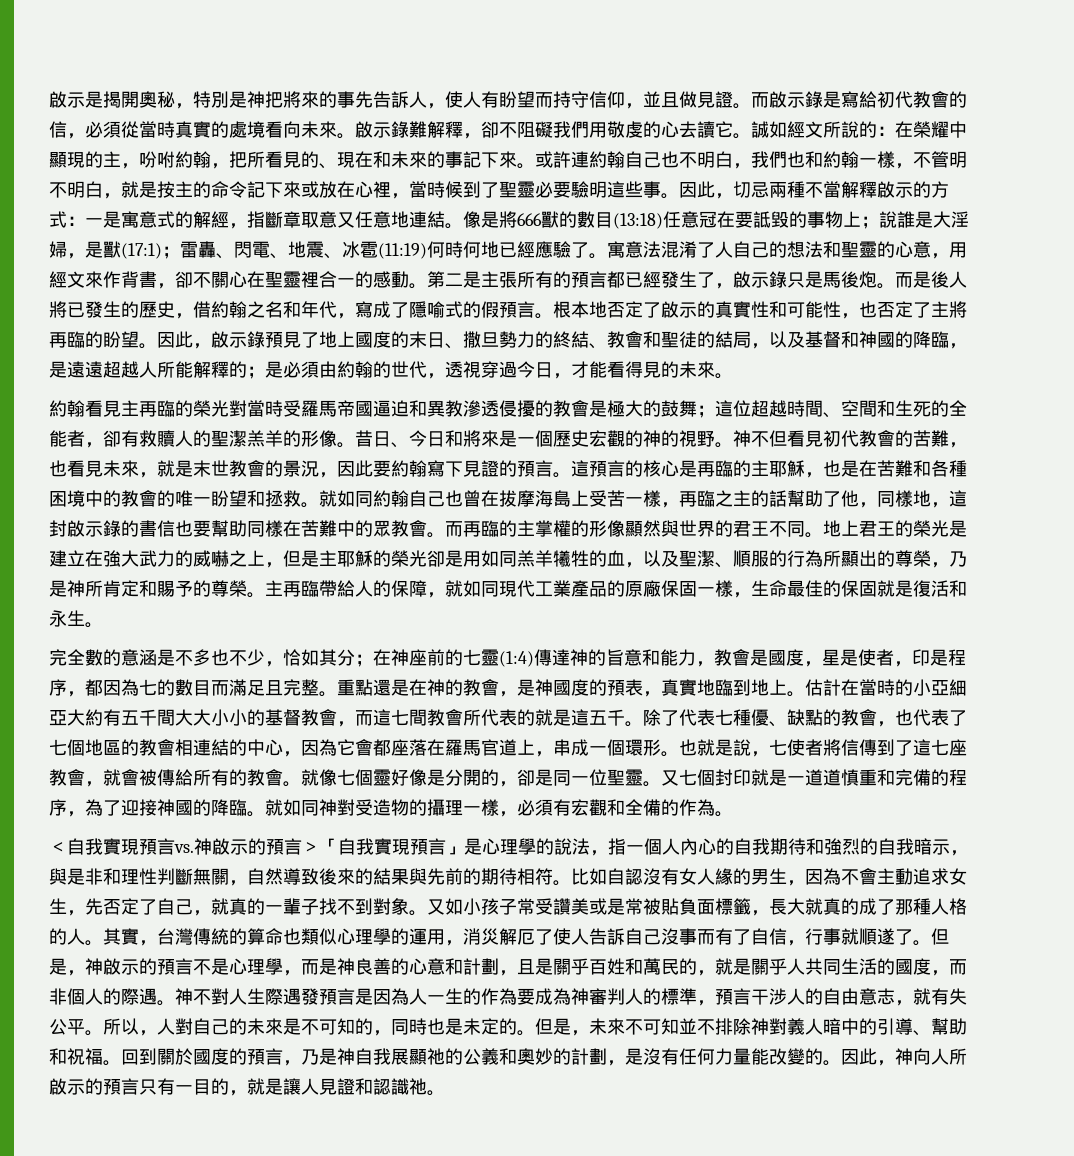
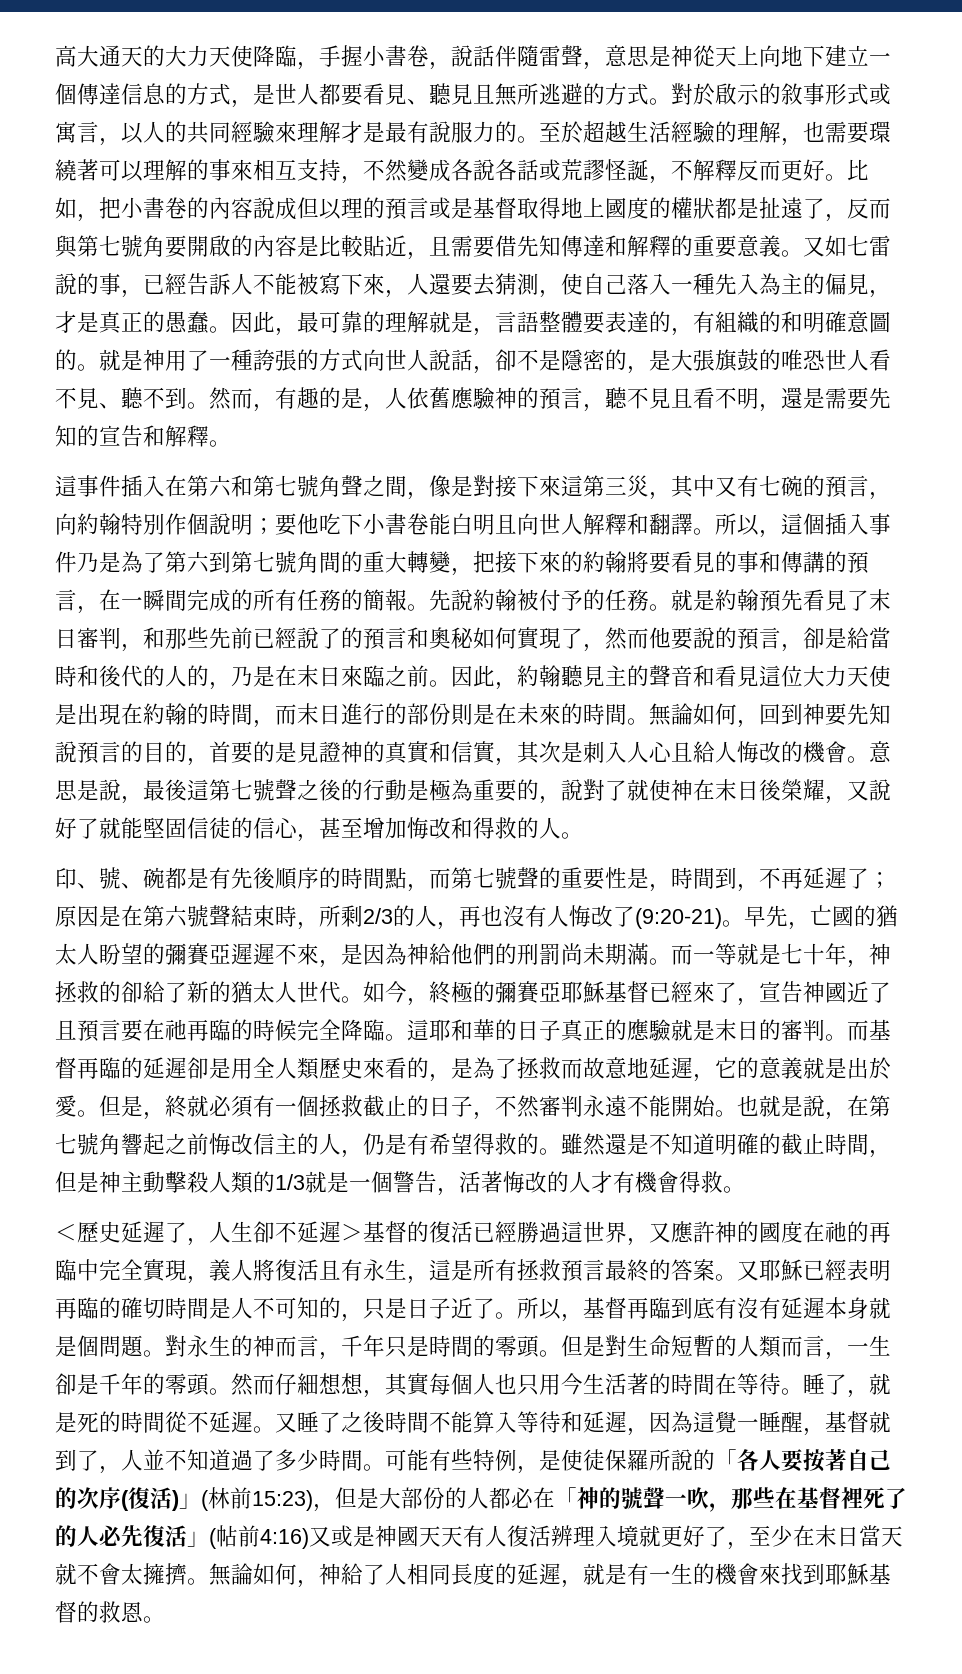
[49,91,967,109] [49,121,967,139] [49,151,967,169] [49,181,949,199] [49,211,969,229] [49,241,967,259] [49,271,967,289] [49,301,967,319] [49,331,967,349] [49,361,733,379] [49,400,967,418] [49,430,967,448] [49,460,967,478] [49,490,967,508] [49,520,967,538] [49,550,967,568] [49,580,967,598] [49,610,103,628] [49,649,966,667] [49,679,967,697] [49,709,967,727] [49,739,967,757] [49,769,967,787] [49,799,733,817] [49,838,968,856] [49,868,967,886] [49,898,967,916] [49,928,949,946] [49,958,967,976] [49,988,967,1006] [49,1018,967,1036] [49,1048,967,1066] [49,1078,427,1096] 啟示是揭開奧秘，特別是神把將來的事先告訴人，使人有盼望而持守信仰，並且做見證。而啟示錄是寫給初代教會的信，必須從當時真實的處境看向未來。啟示錄難解釋，卻不阻礙我們用敬虔的心去讀它。誠如經文所說的：在榮耀中顯現的主，吩咐約翰，把所看見的、現在和未來的事記下來。或許連約翰自己也不明白，我們也和約翰一樣，不管明不明白，就是按主的命令記下來或放在心裡，當時候到了聖靈必要驗明這些事。因此，切忌兩種不當解釋啟示的方式：一是寓意式的解經，指斷章取意又任意地連結。像是將666獸的數目(13:18)任意冠在要詆毀的事物上；說誰是大淫婦，是獸(17:1)；雷轟、閃電、地震、冰雹(11:19)何時何地已經應驗了。寓意法混淆了人自己的想法和聖靈的心意，用經文來作背書，卻不關心在聖靈裡合一的感動。第二是主張所有的預言都已經發生了，啟示錄只是馬後炮。而是後人將已發生的歷史，借約翰之名和年代，寫成了隱喻式的假預言。根本地否定了啟示的真實性和可能性，也否定了主將再臨的盼望。因此，啟示錄預見了地上國度的末日、撒旦勢力的終結、教會和聖徒的結局，以及基督和神國的降臨，是遠遠超越人所能解釋的；是必須由約翰的世代，透視穿過今日，才能看得見的未來。 // 約翰看見主再臨的榮光對當時受羅馬帝國逼迫和異教滲透侵擾的教會是極大的鼓舞；這位超越時間、空間和生死的全能者，卻有救贖人的聖潔羔羊的形像。昔日、今日和將來是一個歷史宏觀的神的視野。神不但看見初代教會的苦難，也看見未來，就是末世教會的景況，因此要約翰寫下見證的預言。這預言的核心是再臨的主耶穌，也是在苦難和各種困境中的教會的唯一盼望和拯救。就如同約翰自己也曾在拔摩海島上受苦一樣，再臨之主的話幫助了他，同樣地，這封啟示錄的書信也要幫助同樣在苦難中的眾教會。而再臨的主掌權的形像顯然與世界的君王不同。地上君王的榮光是建立在強大武力的威嚇之上，但是主耶穌的榮光卻是用如同羔羊犧牲的血，以及聖潔、順服的行為所顯出的尊榮，乃是神所肯定和賜予的尊榮。主再臨帶給人的保障，就如同現代工業產品的原廠保固一樣，生命最佳的保固就是復活和永生。 // 完全數的意涵是不多也不少，恰如其分；在神座前的七靈(1:4)傳達神的旨意和能力，教會是國度，星是使者，印是程序，都因為七的數目而滿足且完整。重點還是在神的教會，是神國度的預表，真實地臨到地上。估計在當時的小亞細亞大約有五千間大大小小的基督教會，而這七間教會所代表的就是這五千。除了代表七種優、缺點的教會，也代表了七個地區的教會相連結的中心，因為它會都座落在羅馬官道上，串成一個環形。也就是說，七使者將信傳到了這七座教會，就會被傳給所有的教會。就像七個靈好像是分開的，卻是同一位聖靈。又七個封印就是一道道慎重和完備的程序，為了迎接神國的降臨。就如同神對受造物的攝理一樣，必須有宏觀和全備的作為。 // ＜自我實現預言vs.神啟示的預言＞「自我實現預言」是心理學的說法，指一個人內心的自我期待和強烈的自我暗示，與是非和理性判斷無關，自然導致後來的結果與先前的期待相符。比如自認沒有女人緣的男生，因為不會主動追求女生，先否定了自己，就真的一輩子找不到對象。又如小孩子常受讚美或是常被貼負面標籤，長大就真的成了那種人格的人。其實，台灣傳統的算命也類似心理學的運用，消災解厄了使人告訴自己沒事而有了自信，行事就順遂了。但是，神啟示的預言不是心理學，而是神良善的心意和計劃，且是關乎百姓和萬民的，就是關乎人共同生活的國度，而非個人的際遇。神不對人生際遇發預言是因為人一生的作為要成為神審判人的標準，預言干涉人的自由意志，就有失公平。所以，人對自己的未來是不可知的，同時也是未定的。但是，未來不可知並不排除神對義人暗中的引導、幫助和祝福。回到關於國度的預言，乃是神自我展顯祂的公義和奧妙的計劃，是沒有任何力量能改變的。因此，神向人所啟示的預言只有一目的，就是讓人見證和認識祂 -> [55,45,891,70] [55,83,891,108] [55,121,891,146] [55,159,869,184] [55,197,891,222] [55,235,891,260] [55,273,891,298] [55,311,891,336] [55,349,891,374] [55,387,891,412] [55,425,231,447] [55,475,891,500] [55,513,891,538] [55,551,869,576] [55,589,891,614] [55,627,891,652] [55,665,891,690] [55,703,891,728] [55,741,891,766] [55,779,891,804] [55,817,583,842] [55,867,891,892] [55,905,898,930] [55,943,891,968] [55,981,891,1006] [55,1019,891,1042] [55,1057,891,1082] [55,1095,891,1120] [55,1133,891,1158] [55,1171,745,1196] [55,1221,891,1246] [55,1259,891,1284] [55,1297,891,1322] [55,1335,891,1360] [55,1373,891,1398] [55,1411,891,1436] [55,1449,891,1474] [55,1487,907,1512] [55,1525,903,1550] [55,1563,891,1588] [55,1601,143,1623] 高大通天的大力天使降臨，手握小書卷，說話伴隨雷聲，意思是神從天上向地下建立一個傳達信息的方式，是世人都要看見、聽見且無所逃避的方式。對於啟示的敘事形式或寓言，以人的共同經驗來理解才是最有說服力的。至於超越生活經驗的理解，也需要環繞著可以理解的事來相互支持，不然變成各說各話或荒謬怪誕，不解釋反而更好。比如，把小書卷的內容說成但以理的預言或是基督取得地上國度的權狀都是扯遠了，反而與第七號角要開啟的內容是比較貼近，且需要借先知傳達和解釋的重要意義。又如七雷說的事，已經告訴人不能被寫下來，人還要去猜測，使自己落入一種先入為主的偏見，才是真正的愚蠢。因此，最可靠的理解就是，言語整體要表達的，有組織的和明確意圖的。就是神用了一種誇張的方式向世人說話，卻不是隱密的，是大張旗鼓的唯恐世人看不見、聽不到。然而，有趣的是，人依舊應驗神的預言，聽不見且看不明，還是需要先知的宣告和解釋。 // 這事件插入在第六和第七號角聲之間，像是對接下來這第三災，其中又有七碗的預言，向約翰特別作個說明；要他吃下小書卷能白明且向世人解釋和翻譯。所以，這個插入事件乃是為了第六到第七號角間的重大轉變，把接下來的約翰將要看見的事和傳講的預言，在一瞬間完成的所有任務的簡報。先說約翰被付予的任務。就是約翰預先看見了末日審判，和那些先前已經說了的預言和奧秘如何實現了，然而他要說的預言，卻是給當時和後代的人的，乃是在末日來臨之前。因此，約翰聽見主的聲音和看見這位大力天使是出現在約翰的時間，而末日進行的部份則是在未來的時間。無論如何，回到神要先知說預言的目的，首要的是見證神的真實和信實，其次是刺入人心且給人悔改的機會。意思是說，最後這第七號聲之後的行動是極為重要的，說對了就使神在末日後榮耀，又說好了就能堅固信徒的信心，甚至增加悔改和得救的人。 // 印、號、碗都是有先後順序的時間點，而第七號聲的重要性是，時間到，不再延遲了；原因是在第六號聲結束時，所剩2/3的人，再也沒有人悔改了(9:20-21)。早先，亡國的猶太人盼望的彌賽亞遲遲不來，是因為神給他們的刑罰尚未期滿。而一等就是七十年，神拯救的卻給了新的猶太人世代。如今，終極的彌賽亞耶穌基督已經來了，宣告神國近了且預言要在祂再臨的時候完全降臨。這耶和華的日子真正的應驗就是末日的審判。而基督再臨的延遲卻是用全人類歷史來看的，是為了拯救而故意地延遲，它的意義就是出於愛。但是，終就必須有一個拯救截止的日子，不然審判永遠不能開始。也就是說，在第七號角響起之前悔改信主的人，仍是有希望得救的。雖然還是不知道明確的截止時間，但是神主動擊殺人類的1/3就是一個警告，活著悔改的人才有機會得救。 // ＜歷史延遲了，人生卻不延遲＞基督的復活已經勝過這世界，又應許神的國度在祂的再臨中完全實現，義人將復活且有永生，這是所有拯救預言最終的答案。又耶穌已經表明再臨的確切時間是人不可知的，只是日子近了。所以，基督再臨到底有沒有延遲本身就是個問題。對永生的神而言，千年只是時間的零頭。但是對生命短暫的人類而言，一生卻是千年的零頭。然而仔細想想，其實每個人也只用今生活著的時間在等待。睡了，就是死的時間從不延遲。又睡了之後時間不能算入等待和延遲，因為這覺一睡醒，基督就到了，人並不知道過了多少時間。可能有些特例，是使徒保羅所說的「各人要按著自己的次序(復活)」(林前15:23)，但是大部份的人都必在「神的號聲一吹，那些在基督裡死了的人必先復活」(帖前4:16)又或是神國天天有人復活辨理入境就更好了，至少在末日當天就不會太擁擠。無論如何，神給了人相同長度的延遲，就是有一生的機會來找到耶穌基督的救恩

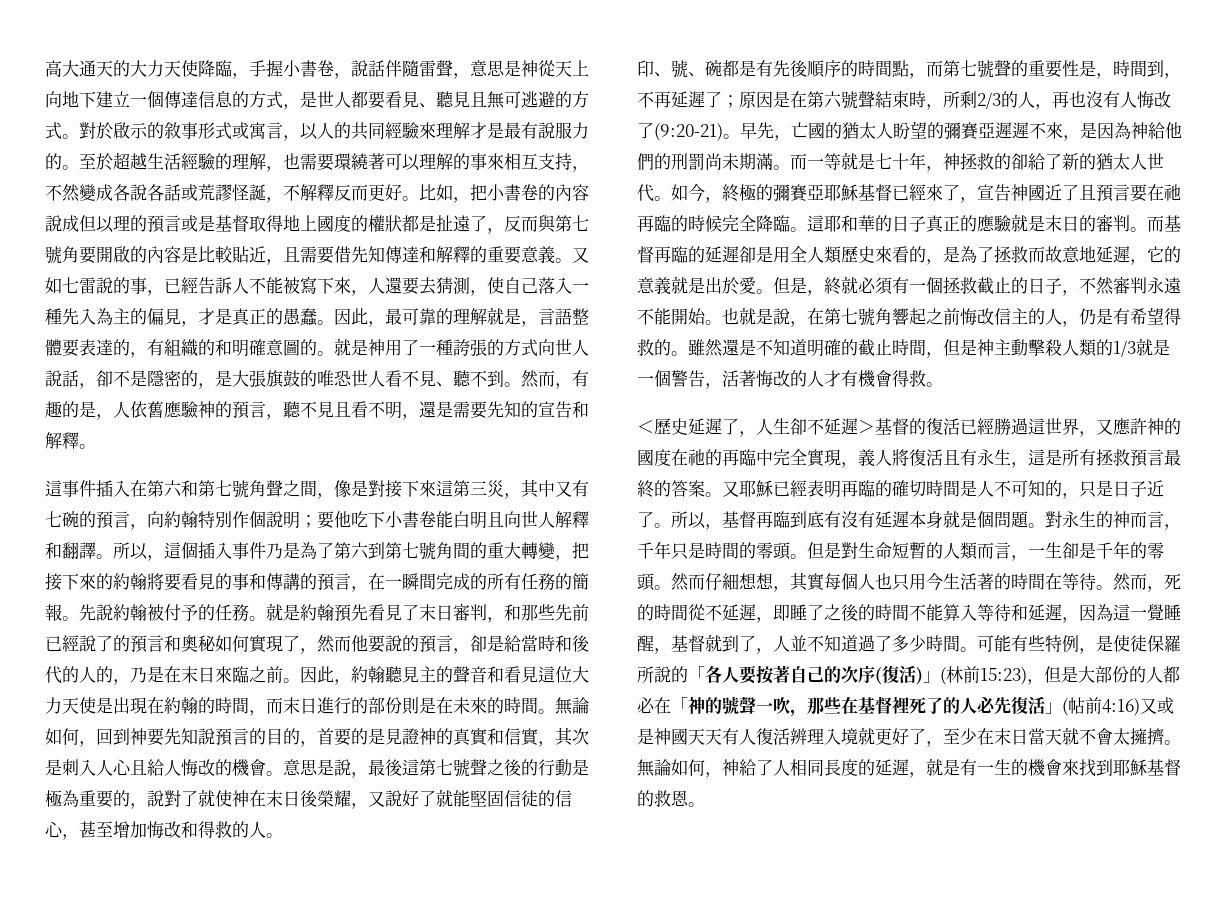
[517,83,539,105] 所 -> [504,91,521,108] 可
[803,1373,891,1398] [55,1411,77,1433] 睡了，就是 -> [1113,573,1164,592] 然而，
[253,1412,297,1433] 。又 -> [756,604,790,623] ，即
(385, 1422) none -> [858,604,875,621] 的
[715,1411,759,1433] 覺一 -> [1130,604,1164,621] 一覺

